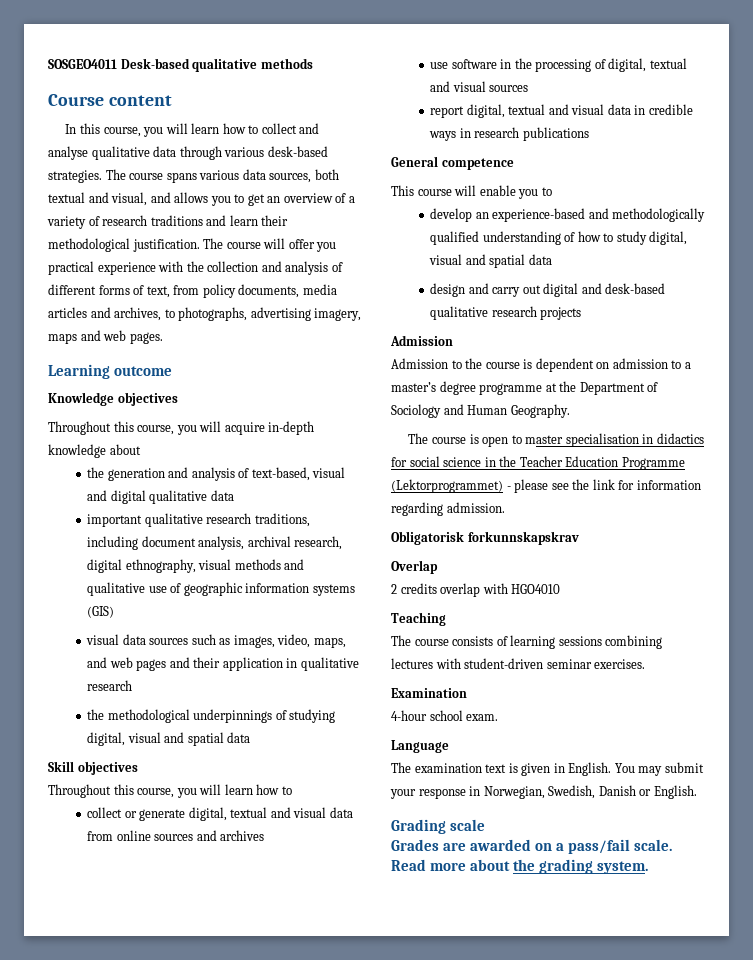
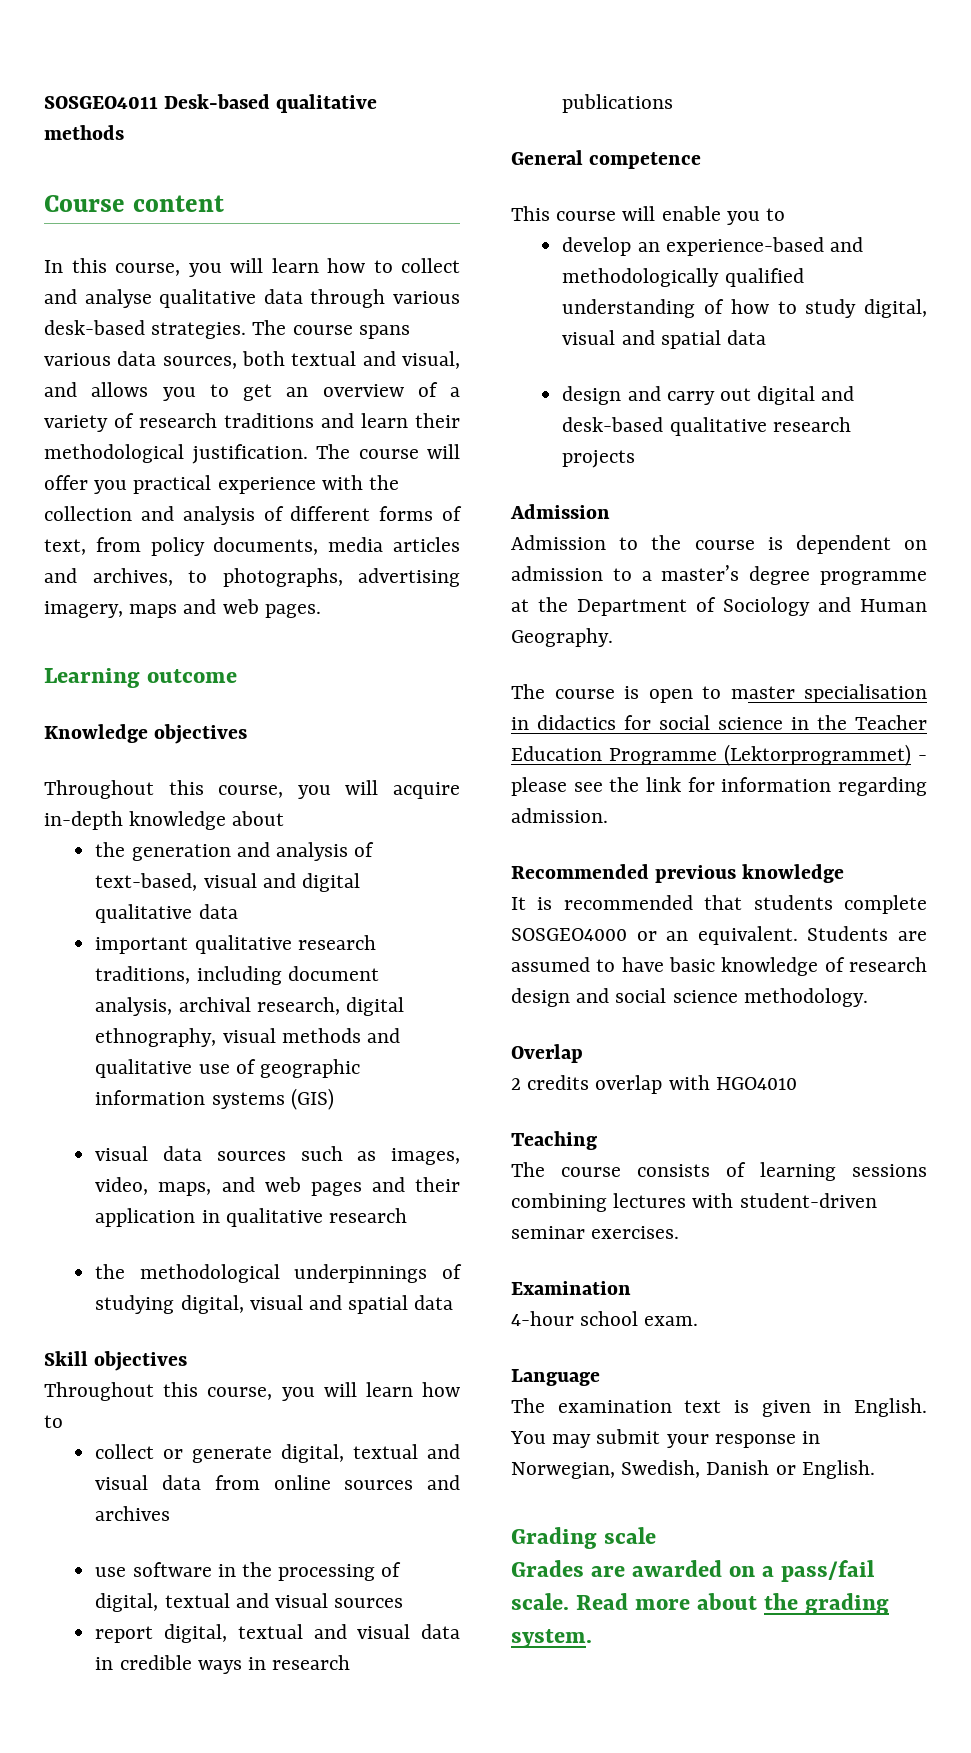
[391,531,579,545] Obligatorisk forkunnskapskrav -> [511,864,845,883] [511,895,927,914] [511,926,927,945] [511,957,927,976] [511,988,868,1007] Recommended previous knowledge // It is recommended that students complete SOSGEO4000 or an equivalent. Students are assumed to have basic knowledge of research design and social science methodology.

